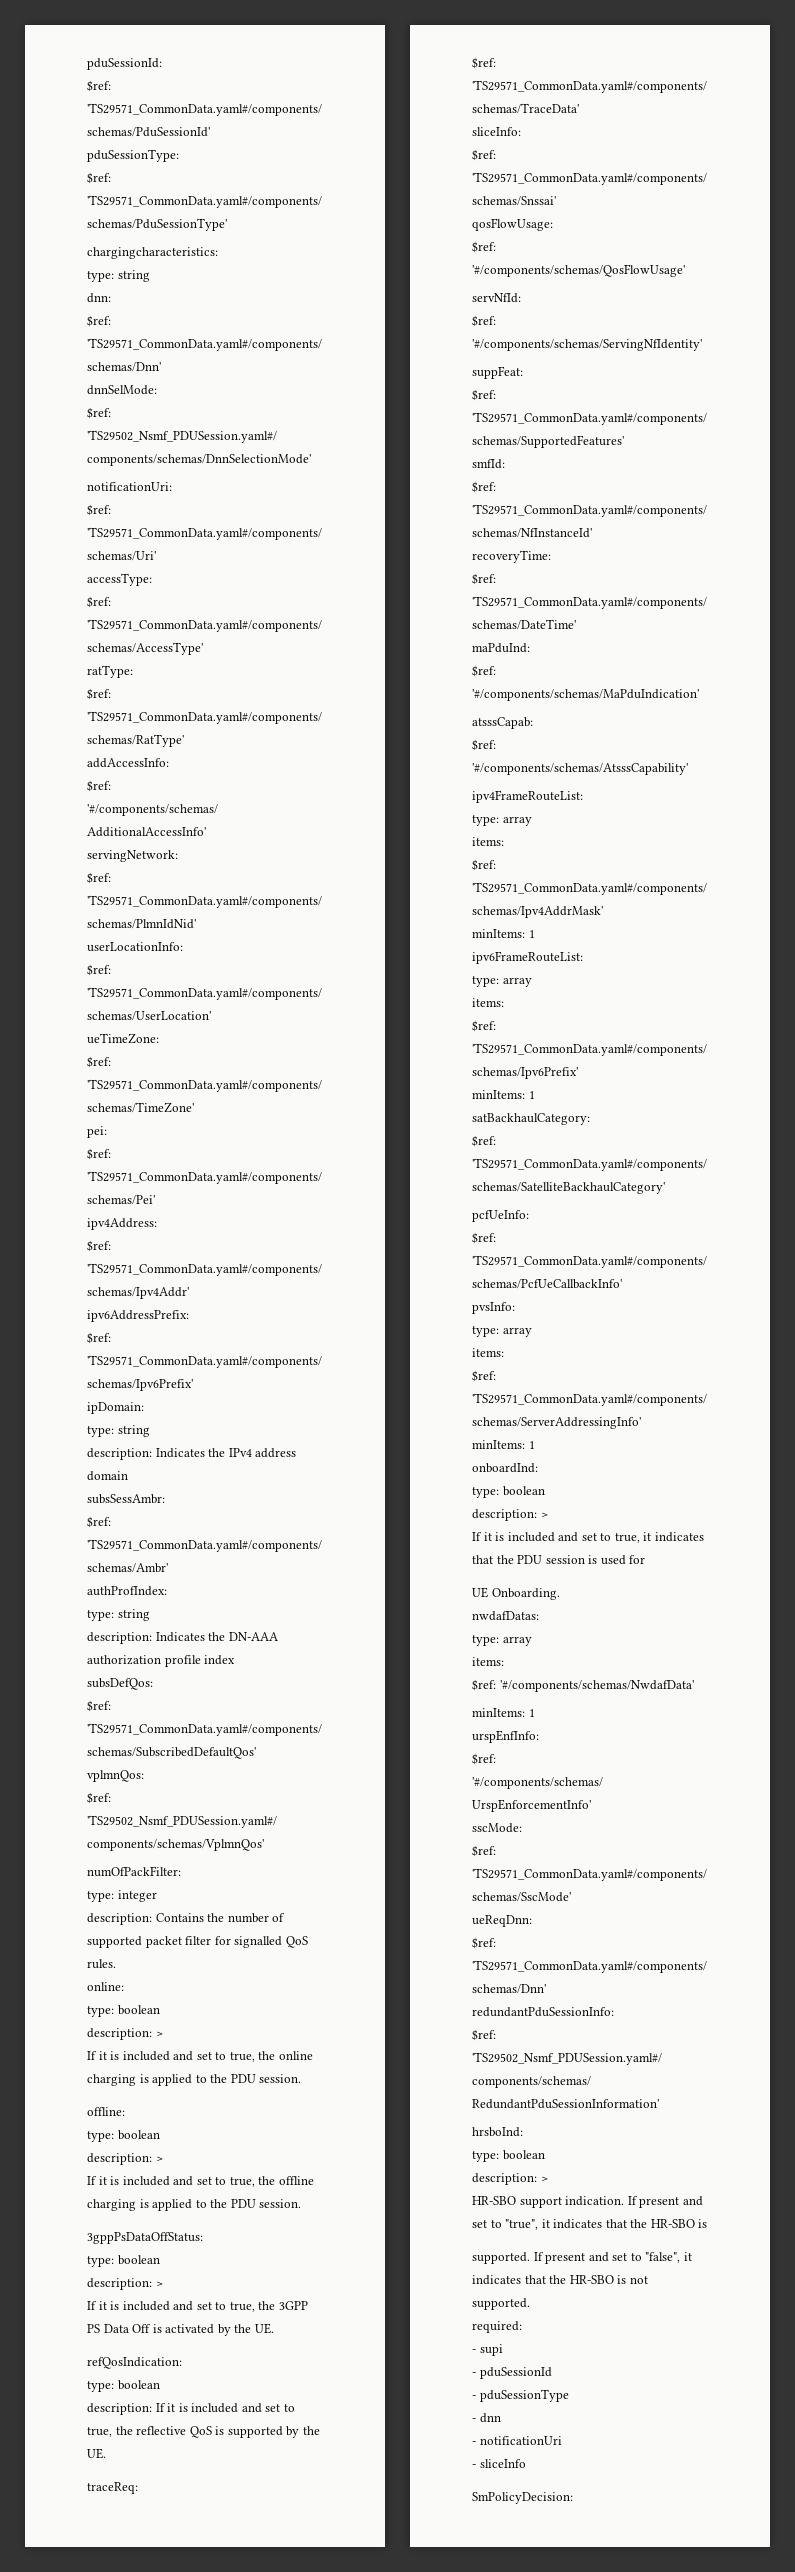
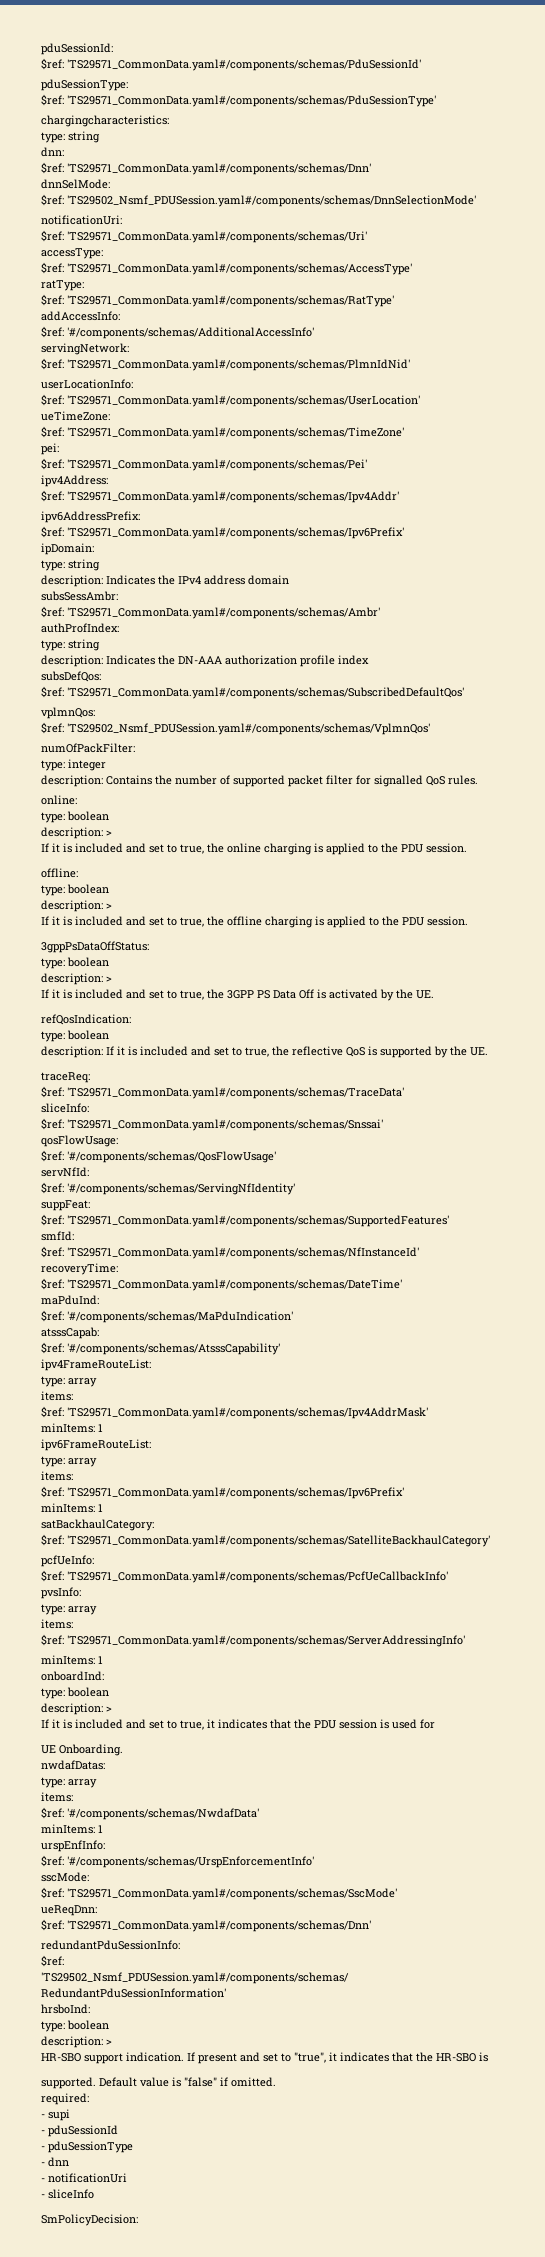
[533,2252,692,2264] [472,2275,648,2285] [472,2298,530,2310] If present and set to "false", it indicates that the HR-SBO is not supported. -> [99,2077,276,2087] Default value is "false" if omitted.

